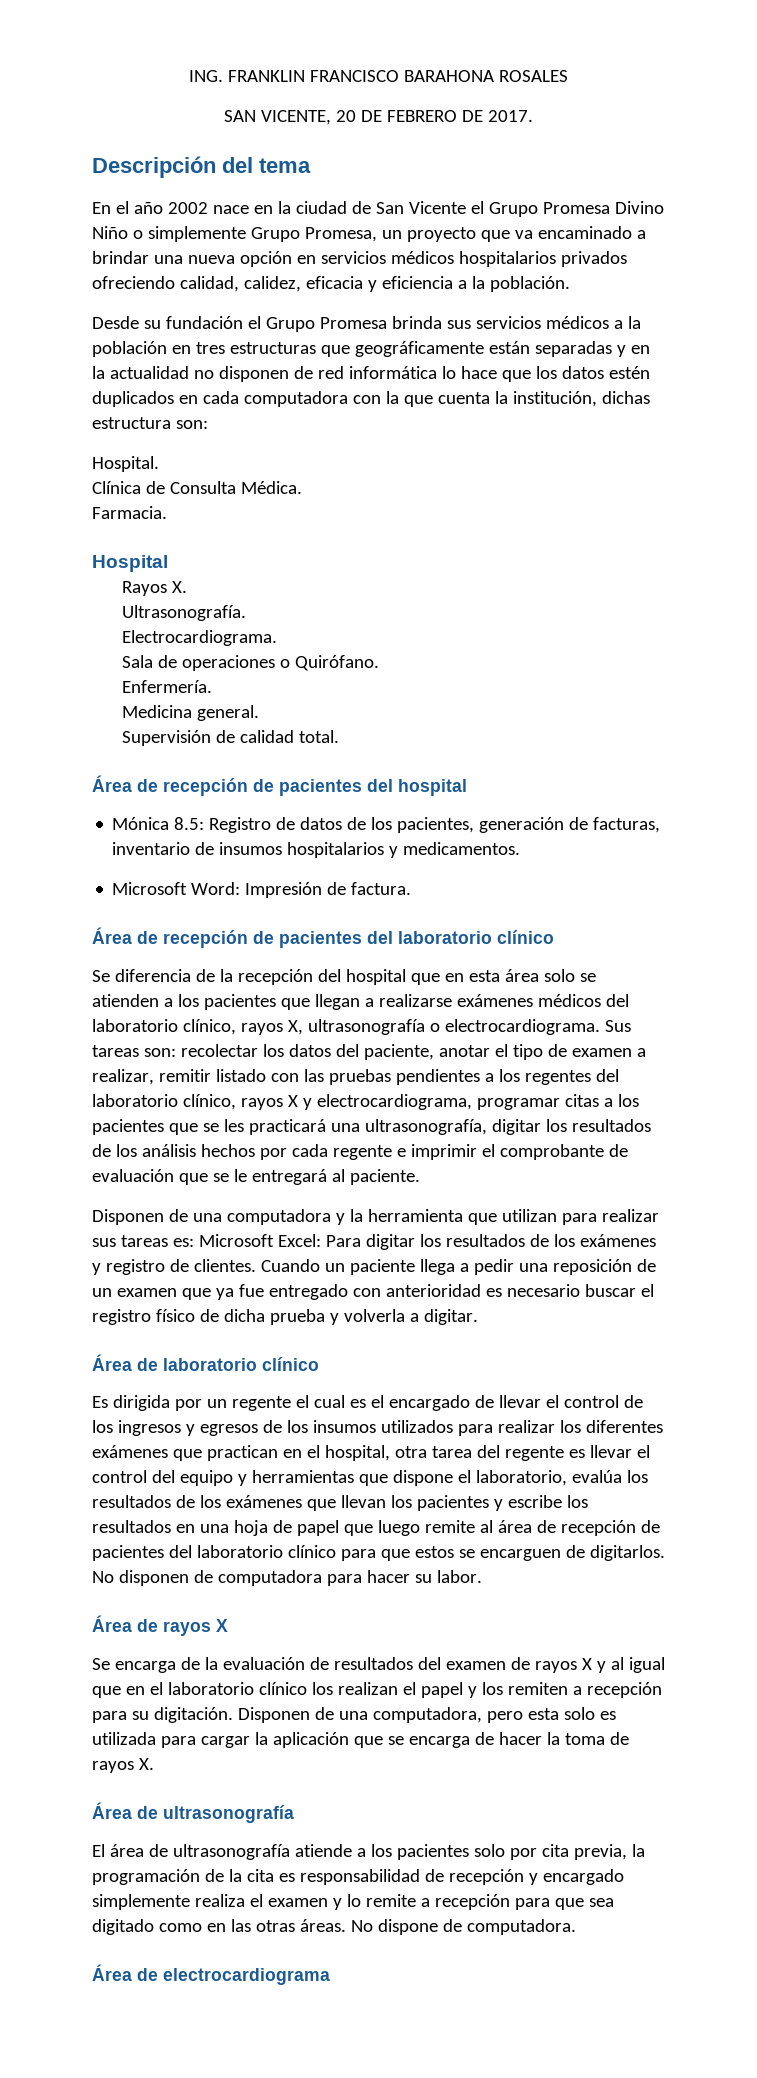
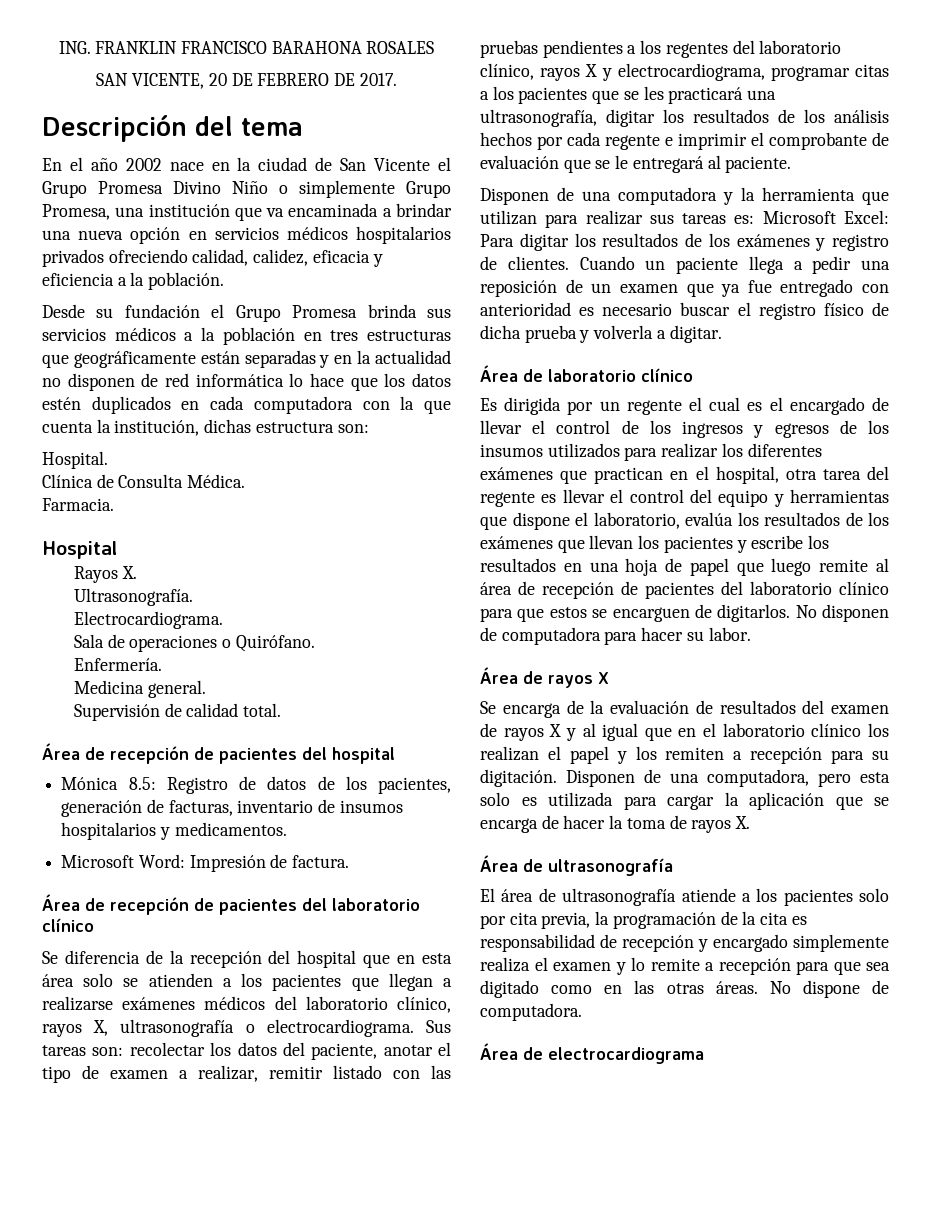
[381,227,476,242] un proyecto -> [115,204,230,217] una institución
[537,226,632,239] encaminado -> [288,203,379,217] encaminada

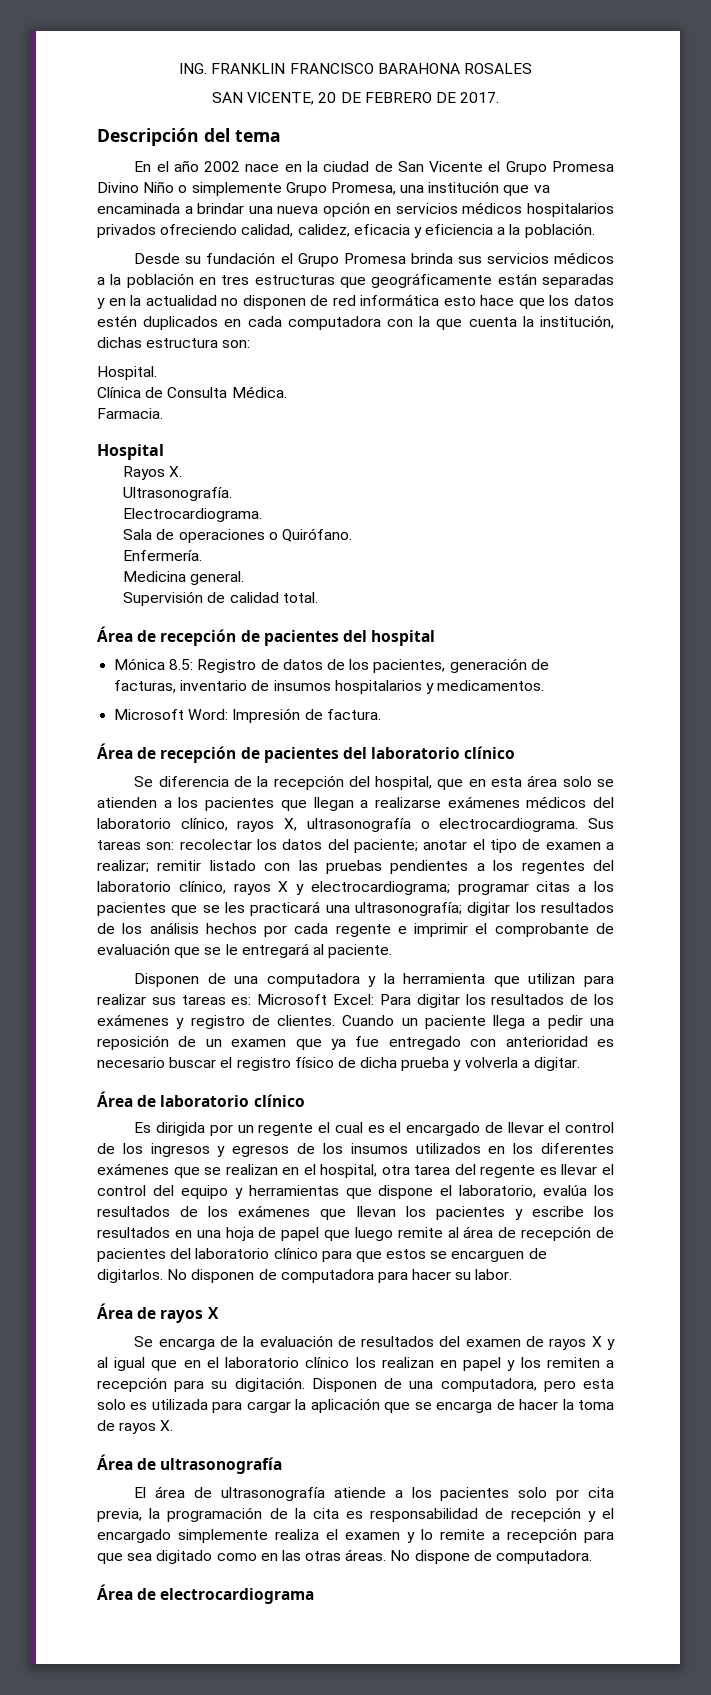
[289,373,304,387] lo -> [443,296,476,306] esto
[297,950,357,968] hospital -> [375,776,433,790] hospital,
[311,1043,378,1060] paciente, -> [354,839,418,853] paciente;
[198,1065,258,1082] realizar, -> [97,860,149,873] realizar;
[617,63,765,81] electrocardiograma, -> [310,881,450,895] electrocardiograma;
[480,109,597,127] ultrasonografía, -> [355,902,462,916] ultrasonografía;
[624,443,719,461] para realizar -> [488,1146,506,1154] en
[594,467,664,484] practican -> [204,1164,278,1175] se realizan
[547,746,561,760] el -> [439,1360,457,1368] en
(708, 945) none -> [602,1508,614,1519] el

